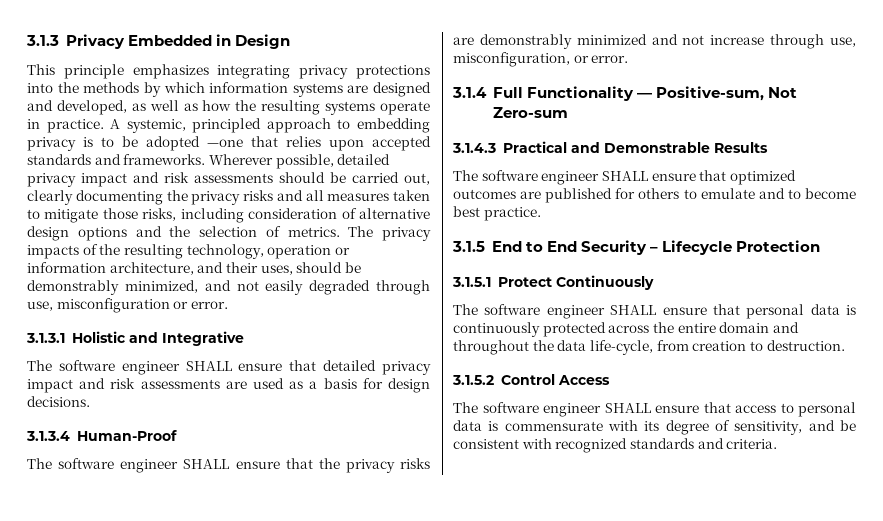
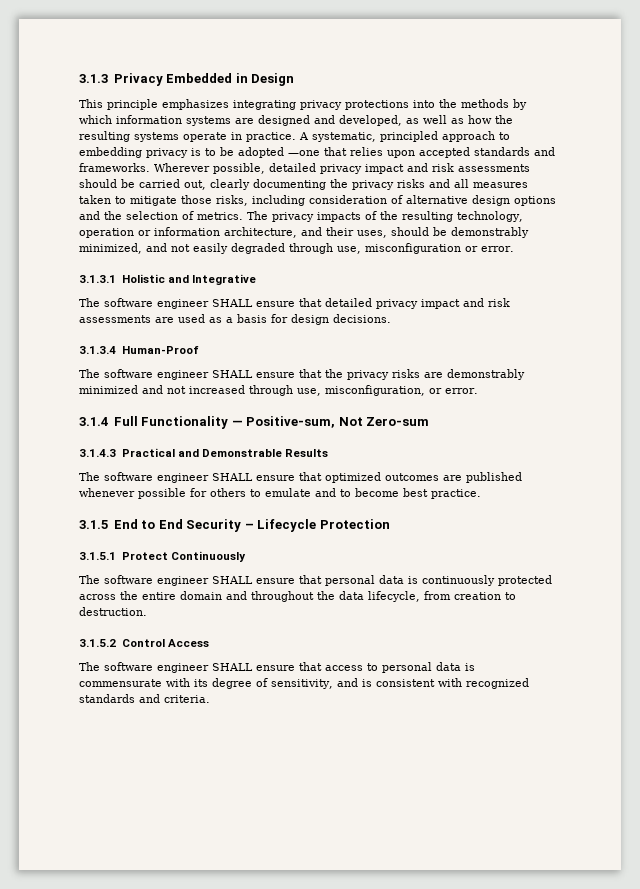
[126,119,186,133] systemic, -> [312,132,376,142] systematic,
[710,35,765,45] increase -> [189,385,245,394] increased
(613, 195) none -> [79,488,186,499] whenever possible
[589,340,653,355] life-cycle, -> [368,591,420,602] lifecycle,
[840,420,856,431] be -> [361,679,372,687] is

